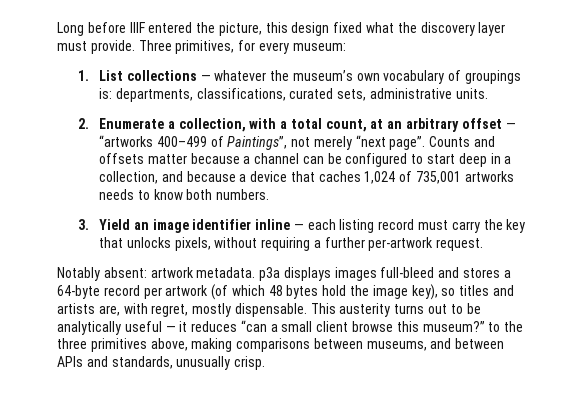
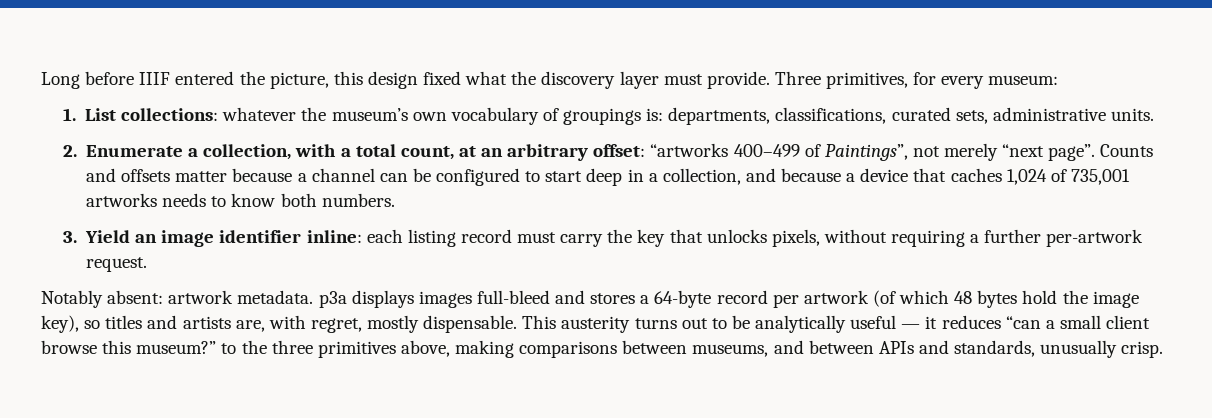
[126,70,211,81] collections — -> [121,108,219,121] collections:
[461,118,516,129] offset — -> [593,144,646,157] offset:
[255,219,304,230] inline — -> [306,230,362,243] inline:

